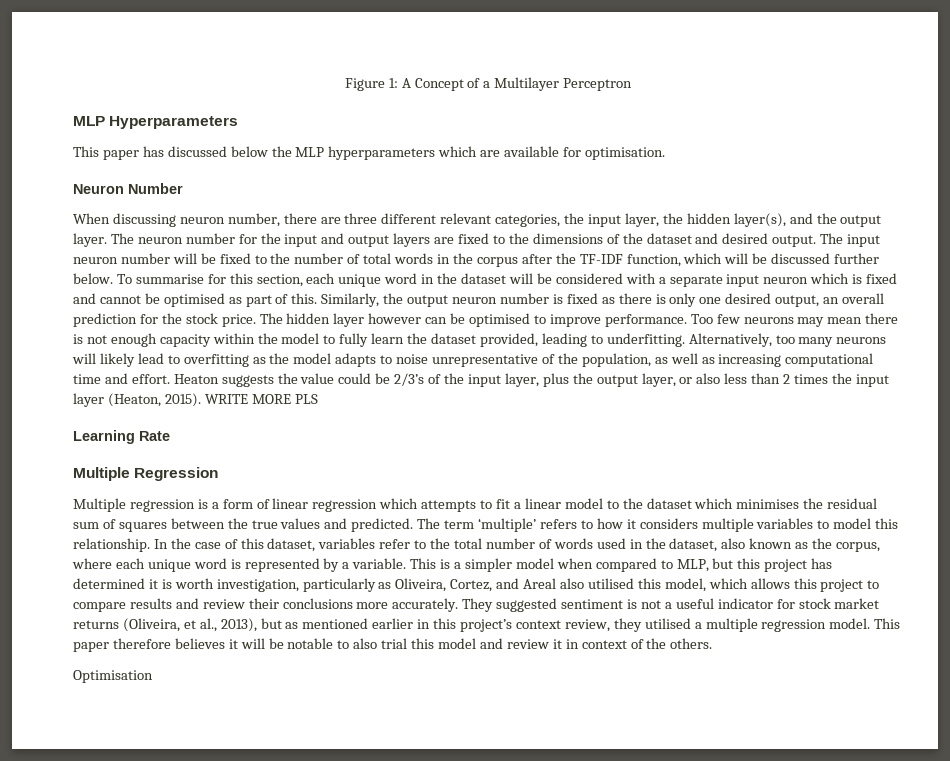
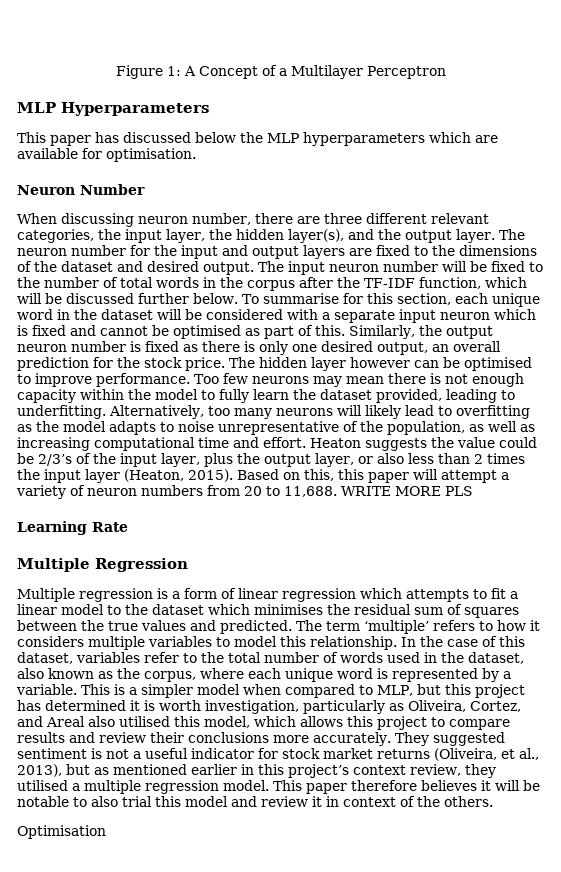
(201, 400) none -> [237,469,509,483] [16,485,337,499] Based on this, this paper will attempt a variety of neuron numbers from 20 to 11,688.

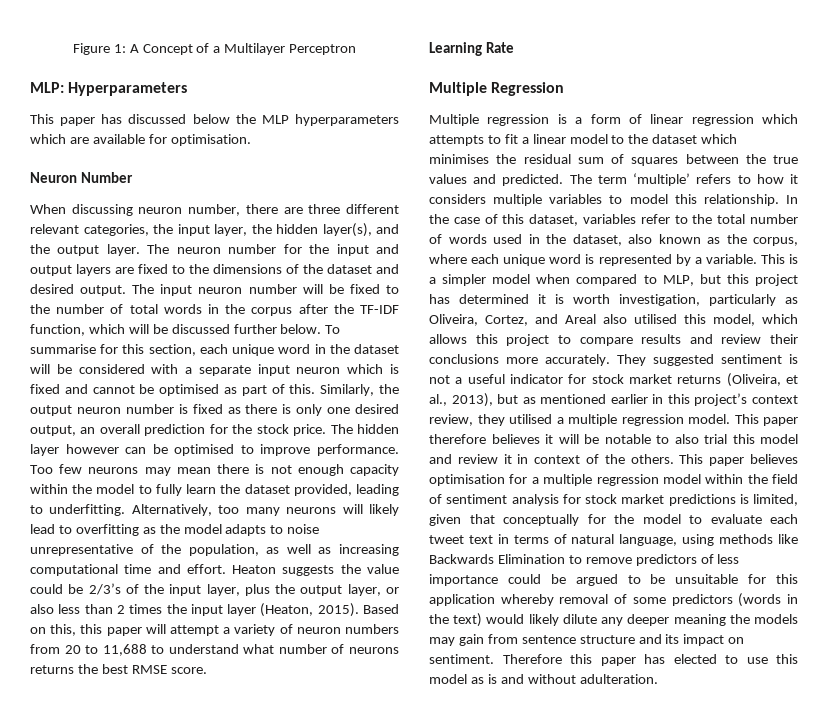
[17,102,56,113] MLP -> [30,82,64,93] MLP:
[284,486,473,497] 11,688. WRITE MORE PLS -> [102,644,399,656] [30,664,207,674] 11,688 to understand what number of neurons returns the best RMSE score.
[17,825,106,839] // Optimisation -> [679,454,798,466] [429,474,798,486] [429,494,798,506] [429,514,798,526] [429,534,798,546] [429,554,740,566] [429,574,798,586] [429,593,798,607] [429,613,798,627] [429,634,745,646] [429,654,798,666] [429,674,658,684] This paper believes optimisation for a multiple regression model within the field of sentiment analysis for stock market predictions is limited, given that conceptually for the model to evaluate each tweet text in terms of natural language, using methods like Backwards Elimination to remove predictors of less importance could be argued to be unsuitable for this application whereby removal of some predictors (words in the text) would likely dilute any deeper meaning the models may gain from sentence structure and its impact on sentiment. Therefore this paper has elected to use this model as is and without adulteration.

